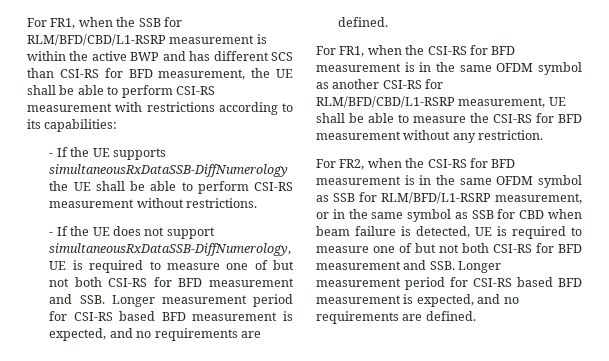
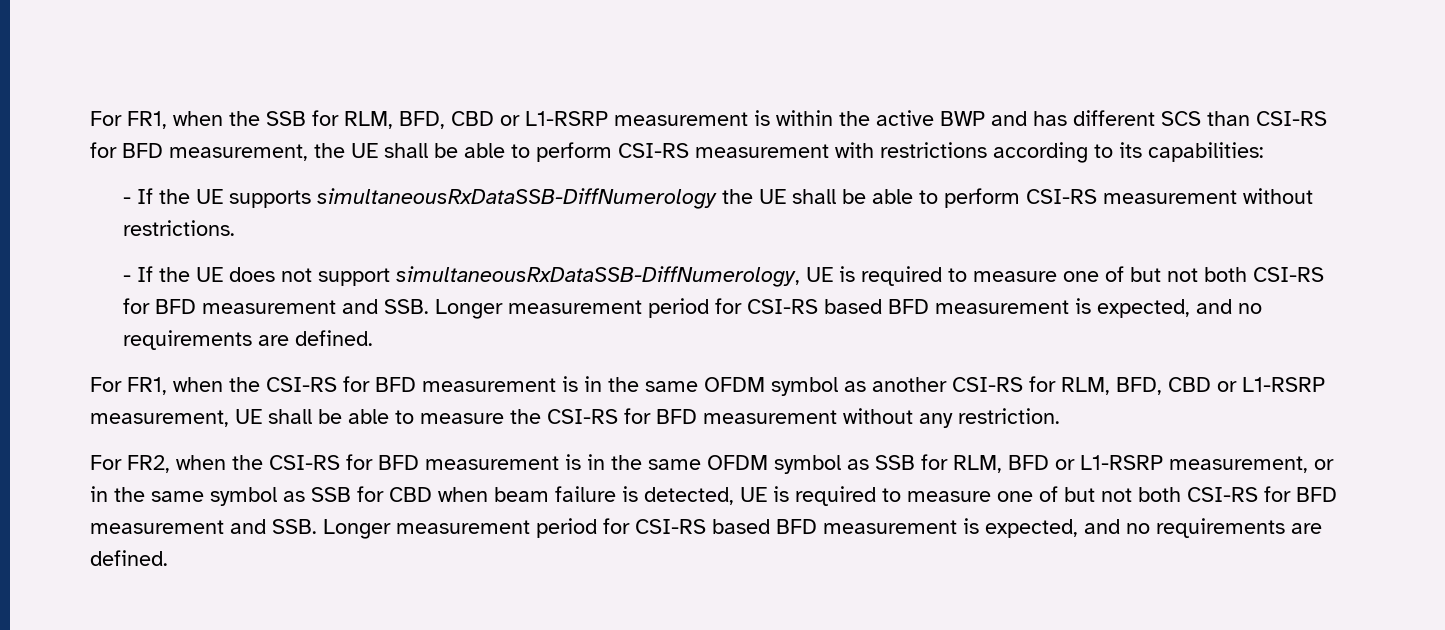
[27,34,166,46] RLM/BFD/CBD/L1-RSRP -> [344,111,608,129] RLM, BFD, CBD or L1-RSRP
[316,96,455,108] RLM/BFD/CBD/L1-RSRP -> [1061,377,1325,395] RLM, BFD, CBD or L1-RSRP
[381,192,491,204] RLM/BFD/L1-RSRP -> [953,455,1163,473] RLM, BFD or L1-RSRP

